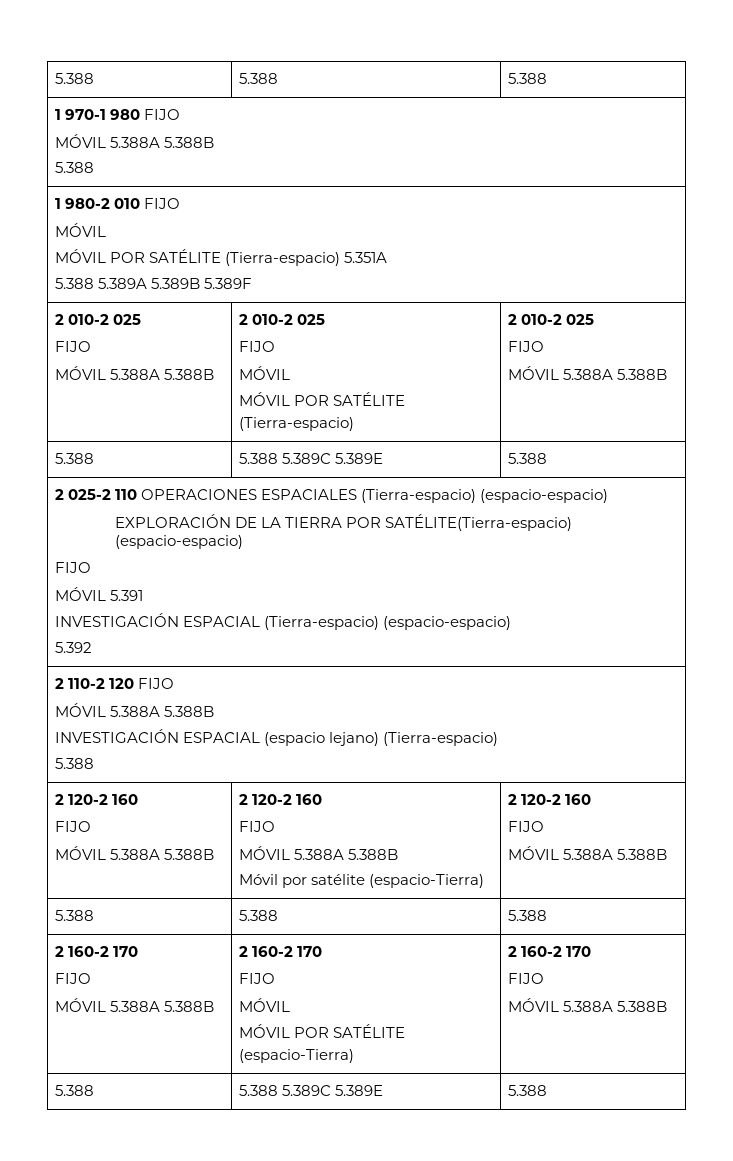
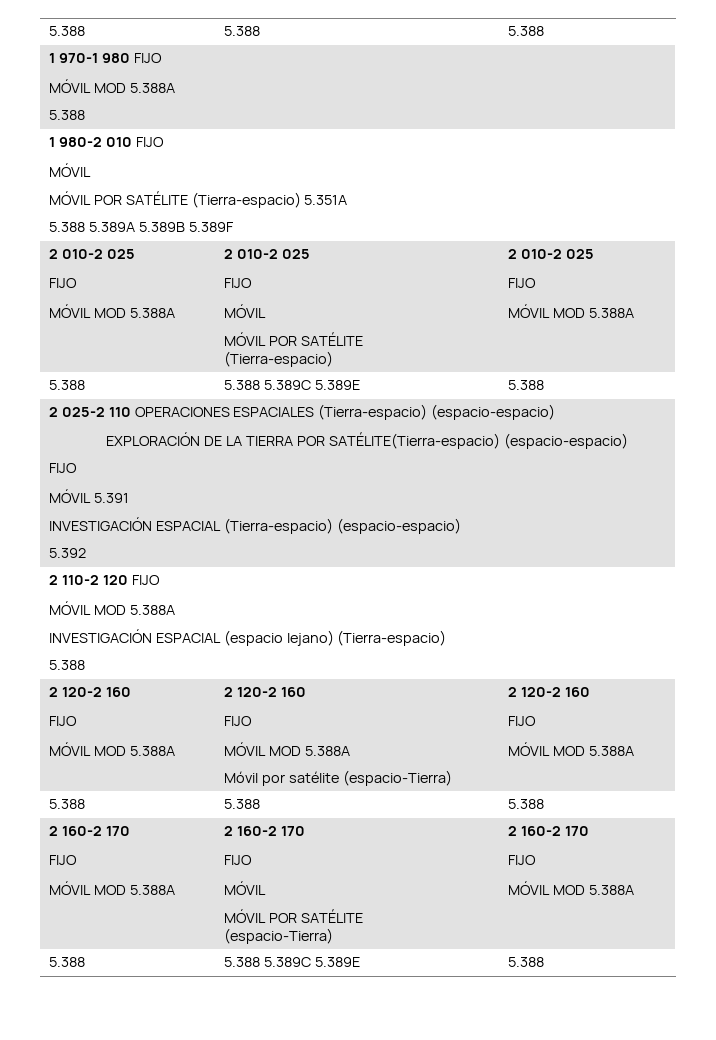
[109,137,214,148] 5.388A 5.388B -> [93,83,175,93] MOD 5.388A
[109,369,214,380] 5.388A 5.388B -> [93,308,175,318] MOD 5.388A
[562,369,667,380] 5.388A 5.388B -> [552,308,634,318] MOD 5.388A
[109,706,214,717] 5.388A 5.388B -> [93,605,175,615] MOD 5.388A
[109,849,214,860] [238,794,322,805] [238,821,275,832] [238,846,398,860] 5.388A 5.388B | 2 120-2 160 // FIJO // MÓVIL 5.388A 5.388B -> [93,746,175,756] [223,687,306,697] [223,716,252,726] [223,742,350,756] MOD 5.388A | 2 120-2 160 // FIJO // MÓVIL MOD 5.388A
[562,849,667,860] 5.388A 5.388B -> [552,746,634,756] MOD 5.388A
[109,1001,214,1012] 5.388A 5.388B -> [93,885,175,895] MOD 5.388A
[562,1001,667,1012] 5.388A 5.388B -> [552,885,634,895] MOD 5.388A

